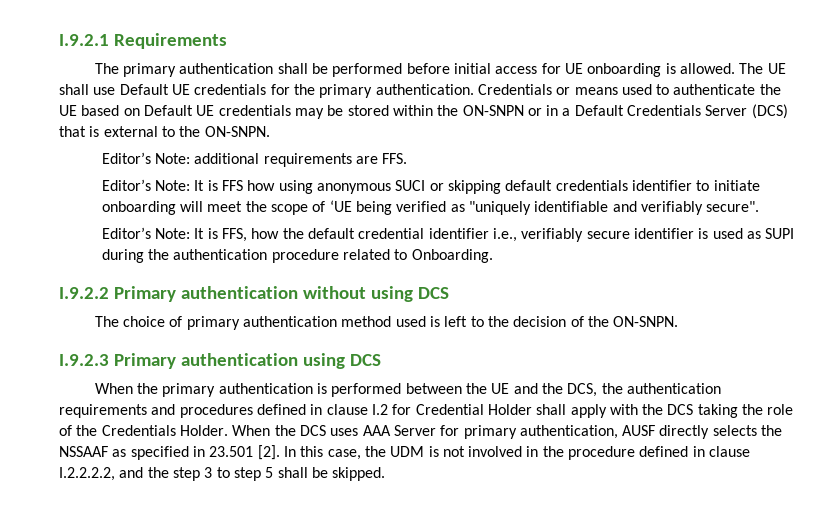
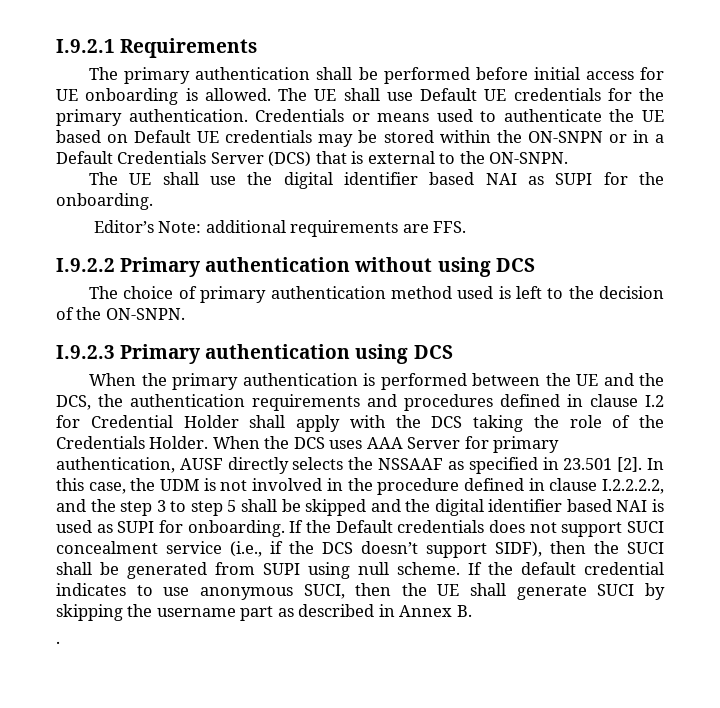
(270, 131) none -> [89,172,664,189] [56,193,153,210] // The UE shall use the digital identifier based NAI as SUPI for the onboarding.
[101,179,760,194] [101,200,760,215] [101,227,795,242] [101,249,493,263] // Editor’s Note: It is FFS how using anonymous SUCI or skipping default credentials identifier to initiate onboarding will meet the scope of ‘UE being verified as "uniquely identifiable and verifiably secure". // Editor’s Note: It is FFS, how the default credential identifier i.e., verifiably secure identifier is used as SUPI during the authentication procedure related to Onboarding. -> (467, 227) none
[332,467,386,481] skipped. -> [305,499,664,516] [56,520,665,537] [56,541,664,558] [56,562,664,579] [56,583,665,600] [56,604,472,621] [56,641,60,644] skipped and the digital identifier based NAI is used as SUPI for onboarding. If the Default credentials does not support SUCI concealment service (i.e., if the DCS doesn’t support SIDF), then the SUCI shall be generated from SUPI using null scheme. If the default credential indicates to use anonymous SUCI, then the UE shall generate SUCI by skipping the username part as described in Annex B. // .

